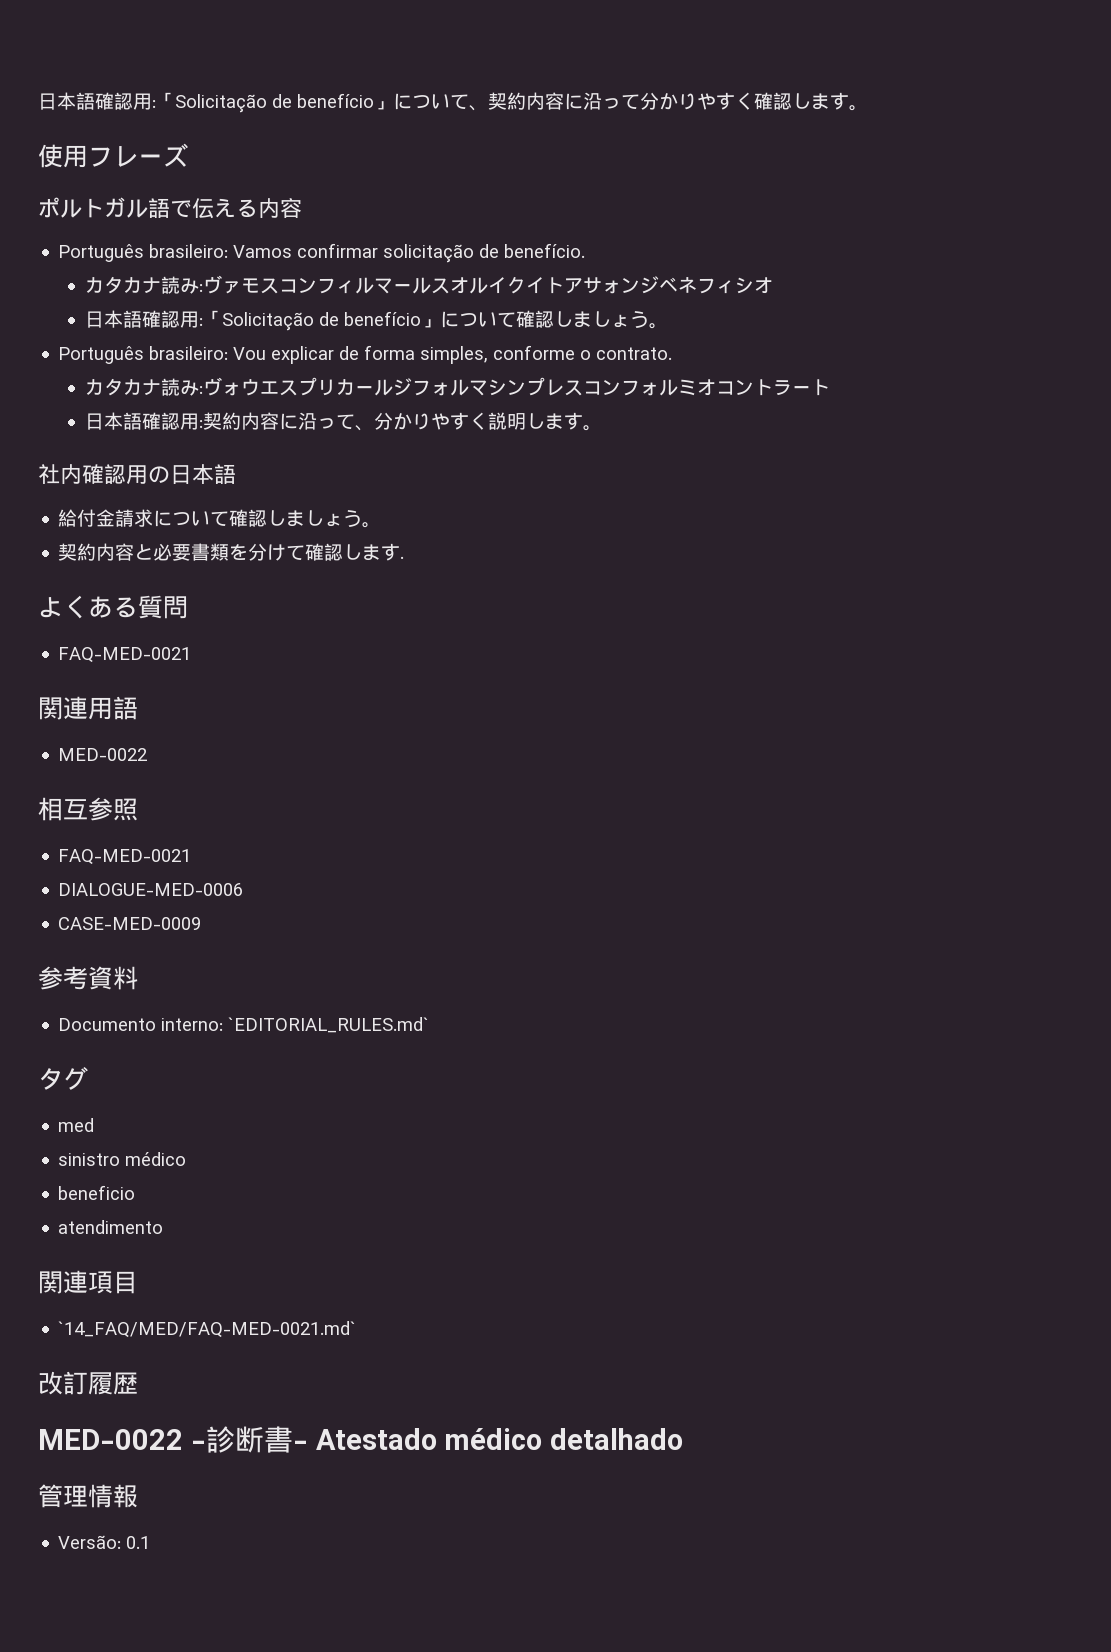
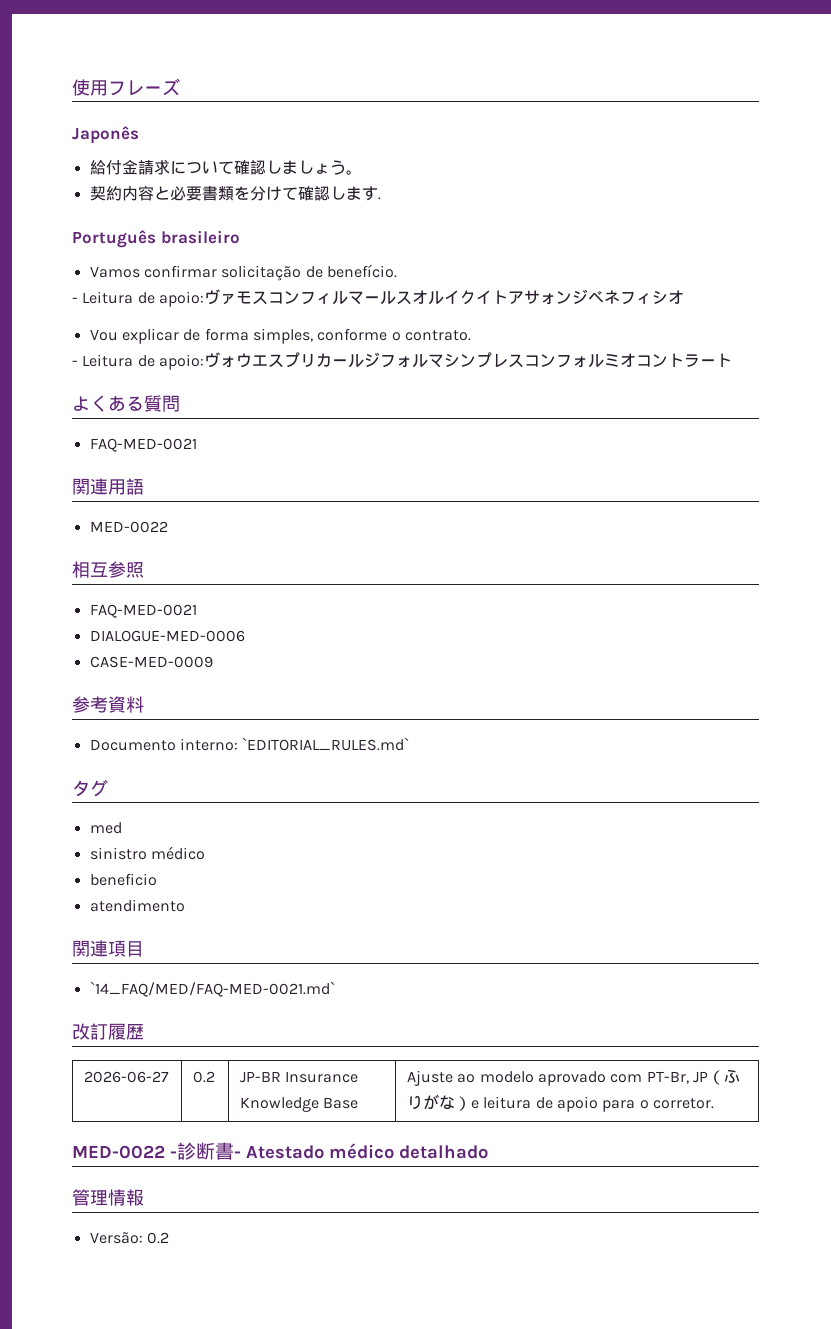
[38,92,868,113] [38,143,188,168] [38,197,302,219] [58,243,586,263] [85,275,774,294] [85,310,669,331] [58,345,673,364] [85,377,831,396] [85,412,603,431] [38,464,236,484] 日本語確認用:「Solicitação de benefício」について、契約内容に沿って分かりやすく確認します。 // 使用フレーズ // ポルトガル語で伝える内容 // Português brasileiro: Vamos confirmar solicitação de benefício. // カタカナ読み:ヴァモスコンフィルマールスオルイクイトアサォンジベネフィシオ // 日本語確認用:「Solicitação de benefício」について確認しましょう。 // Português brasileiro: Vou explicar de forma simples, conforme o contrato. // カタカナ読み:ヴォウエスプリカールジフォルマシンプレスコンフォルミオコントラート // 日本語確認用:契約内容に沿って、分かりやすく説明します。 // 社内確認用の日本語 -> [72,78,180,96] [72,126,139,144] 使用フレーズ // Japonês
(405, 557) none -> [72,230,240,248] [89,264,397,281] [72,289,684,307] [89,328,471,344] [72,352,732,370] // Português brasileiro // Vamos confirmar solicitação de benefício. // - Leitura de apoio:ヴァモスコンフィルマールスオルイクイトアサォンジベネフィシオ // Vou explicar de forma simples, conforme o contrato. // - Leitura de apoio:ヴォウエスプリカールジフォルマシンプレスコンフォルミオコントラート
(138, 1383) none -> [83,1071,169,1083] [192,1071,215,1083] [239,1071,359,1083] [239,1097,359,1112] [406,1069,740,1086] [406,1094,714,1112] // 2026-06-27 | 0.2 | JP-BR Insurance Knowledge Base | Ajuste ao modelo aprovado com PT-Br, JP（ふりがな）e leitura de apoio para o corretor.
[126,1536,151,1549] 0.1 -> [146,1232,169,1244] 0.2

